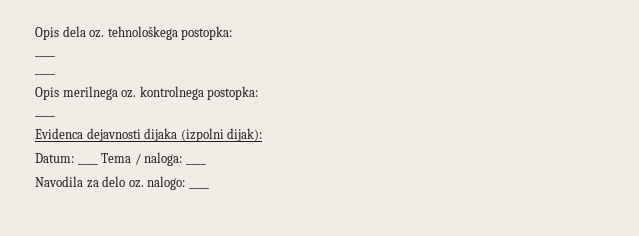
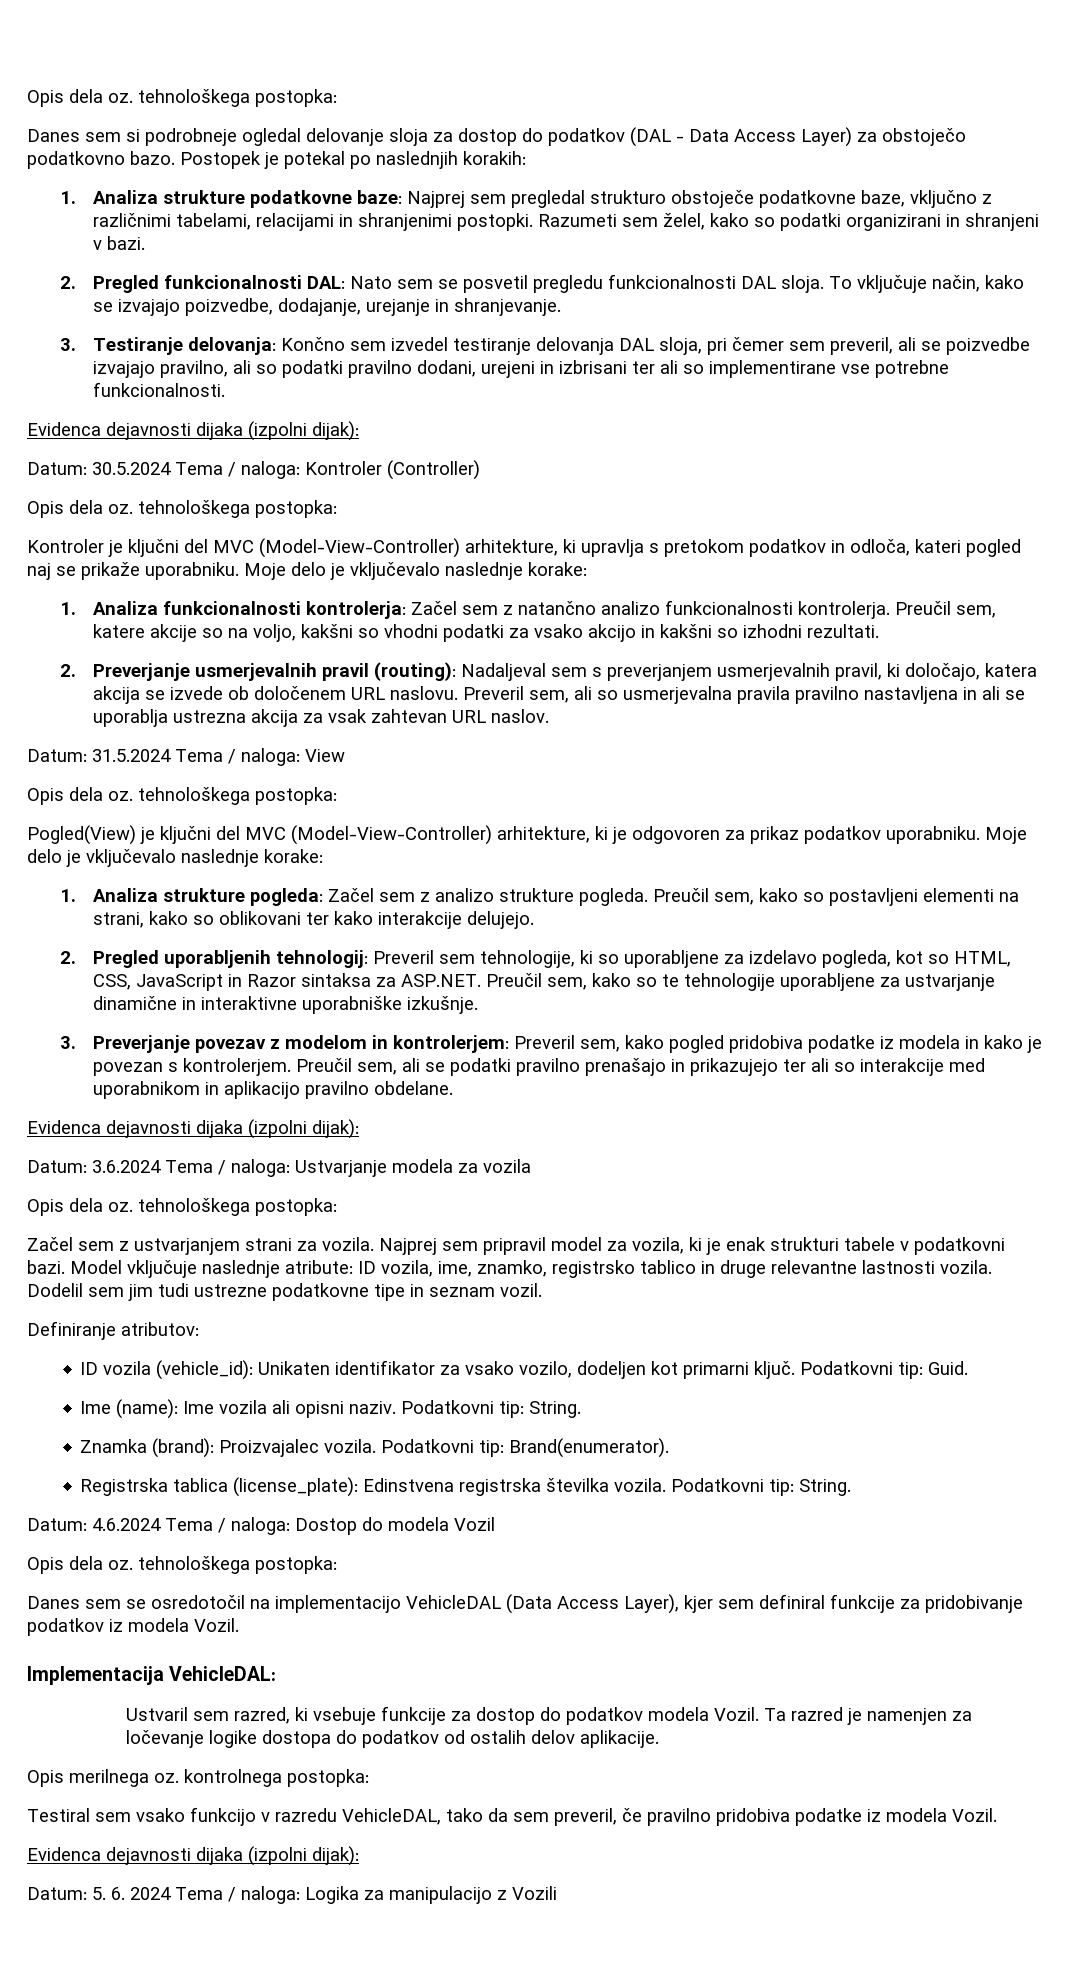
[35,26,233,40] [35,55,55,57] [35,73,55,75] [35,86,259,100] [35,115,55,117] [35,128,263,142] [35,153,74,163] [77,163,98,165] [101,152,206,166] [35,176,209,190] Opis dela oz. tehnološkega postopka: // ____ // ____ // Opis merilnega oz. kontrolnega postopka: // ____ // Evidenca dejavnosti dijaka (izpolni dijak): // Datum: ____ Tema / naloga: ____ // Navodila za delo oz. nalogo: ____ -> [27,89,337,107] [27,127,966,147] [27,151,526,169] [60,190,993,208] [93,213,1040,231] [93,236,146,250] [60,274,1025,293] [93,298,562,316] [60,337,1031,355] [93,360,950,378] [93,382,226,397] [27,421,359,441] [27,460,480,480] [27,500,337,518] [27,538,1021,558] [27,562,587,580] [60,600,997,619] [93,624,880,642] [60,662,1038,681] [93,686,1026,704] [93,709,550,727] [27,748,345,766] [27,787,337,805] [27,825,1027,845] [27,849,323,867] [60,888,1020,906] [93,911,535,929] [60,950,1012,968] [93,973,996,991] [93,996,479,1014] [60,1035,1043,1053] [93,1058,986,1076] [93,1081,454,1099] [27,1119,359,1139] [27,1159,531,1177] [27,1198,337,1216] [27,1237,1005,1255] [27,1260,992,1278] [27,1283,542,1301] [27,1321,199,1340] [80,1360,969,1380] [80,1399,582,1419] [80,1438,670,1458] [80,1477,852,1497] [27,1517,495,1535] [27,1556,337,1574] [27,1594,1023,1614] [27,1618,239,1636] [27,1666,277,1685] [126,1706,973,1725] [126,1730,660,1748] [27,1769,369,1787] [27,1807,997,1826] [27,1846,359,1866] [27,1886,557,1904] Opis dela oz. tehnološkega postopka: // Danes sem si podrobneje ogledal delovanje sloja za dostop do podatkov (DAL - Data Access Layer) za obstoječo podatkovno bazo. Postopek je potekal po naslednjih korakih: // 1. Analiza strukture podatkovne baze: Najprej sem pregledal strukturo obstoječe podatkovne baze, vključno z različnimi tabelami, relacijami in shranjenimi postopki. Razumeti sem želel, kako so podatki organizirani in shranjeni v bazi. // 2. Pregled funkcionalnosti DAL: Nato sem se posvetil pregledu funkcionalnosti DAL sloja. To vključuje način, kako se izvajajo poizvedbe, dodajanje, urejanje in shranjevanje. // 3. Testiranje delovanja: Končno sem izvedel testiranje delovanja DAL sloja, pri čemer sem preveril, ali se poizvedbe izvajajo pravilno, ali so podatki pravilno dodani, urejeni in izbrisani ter ali so implementirane vse potrebne funkcionalnosti. // Evidenca dejavnosti dijaka (izpolni dijak): // Datum: 30.5.2024 Tema / naloga: Kontroler (Controller) // Opis dela oz. tehnološkega postopka: // Kontroler je ključni del MVC (Model-View-Controller) arhitekture, ki upravlja s pretokom podatkov in odloča, kateri pogled naj se prikaže uporabniku. Moje delo je vključevalo naslednje korake: // 1. Analiza funkcionalnosti kontrolerja: Začel sem z natančno analizo funkcionalnosti kontrolerja. Preučil sem, katere akcije so na voljo, kakšni so vhodni podatki za vsako akcijo in kakšni so izhodni rezultati. // 2. Preverjanje usmerjevalnih pravil (routing): Nadaljeval sem s preverjanjem usmerjevalnih pravil, ki določajo, katera akcija se izvede ob določenem URL naslovu. Preveril sem, ali so usmerjevalna pravila pravilno nastavljena in ali se uporablja ustrezna akcija za vsak zahtevan URL naslov. // Datum: 31.5.2024 Tema / naloga: View // Opis dela oz. tehnološkega postopka: // Pogled(View) je ključni del MVC (Model-View-Controller) arhitekture, ki je odgovoren za prikaz podatkov uporabniku. Moje delo je vključevalo naslednje korake: // 1. Analiza strukture pogleda: Začel sem z analizo strukture pogleda. Preučil sem, kako so postavljeni elementi na strani, kako so oblikovani ter kako interakcije delujejo. // 2. Pregled uporabljenih tehnologij: Preveril sem tehnologije, ki so uporabljene za izdelavo pogleda, kot so HTML, CSS, JavaScript in Razor sintaksa za ASP.NET. Preučil sem, kako so te tehnologije uporabljene za ustvarjanje dinamične in interaktivne uporabniške izkušnje. // 3. Preverjanje povezav z modelom in kontrolerjem: Preveril sem, kako pogled pridobiva podatke iz modela in kako je povezan s kontrolerjem. Preučil sem, ali se podatki pravilno prenašajo in prikazujejo ter ali so interakcije med uporabnikom in aplikacijo pravilno obdelane. // Evidenca dejavnosti dijaka (izpolni dijak): // Datum: 3.6.2024 Tema / naloga: Ustvarjanje modela za vozila // Opis dela oz. tehnološkega postopka: // Začel sem z ustvarjanjem strani za vozila. Najprej sem pripravil model za vozila, ki je enak strukturi tabele v podatkovni bazi. Model vključuje naslednje atribute: ID vozila, ime, znamko, registrsko tablico in druge relevantne lastnosti vozila. Dodelil sem jim tudi ustrezne podatkovne tipe in seznam vozil. // Definiranje atributov: // ID vozila (vehicle_id): Unikaten identifikator za vsako vozilo, dodeljen kot primarni ključ. Podatkovni tip: Guid. // Ime (name): Ime vozila ali opisni naziv. Podatkovni tip: String. // Znamka (brand): Proizvajalec vozila. Podatkovni tip: Brand(enumerator). // Registrska tablica (license_plate): Edinstvena registrska številka vozila. Podatkovni tip: String. // Datum: 4.6.2024 Tema / naloga: Dostop do modela Vozil // Opis dela oz. tehnološkega postopka: // Danes sem se osredotočil na implementacijo VehicleDAL (Data Access Layer), kjer sem definiral funkcije za pridobivanje podatkov iz modela Vozil. // Implementacija VehicleDAL: // Ustvaril sem razred, ki vsebuje funkcije za dostop do podatkov modela Vozil. Ta razred je namenjen za ločevanje logike dostopa do podatkov od ostalih delov aplikacije. // Opis merilnega oz. kontrolnega postopka: // Testiral sem vsako funkcijo v razredu VehicleDAL, tako da sem preveril, če pravilno pridobiva podatke iz modela Vozil. // Evidenca dejavnosti dijaka (izpolni dijak): // Datum: 5. 6. 2024 Tema / naloga: Logika za manipulacijo z Vozili

